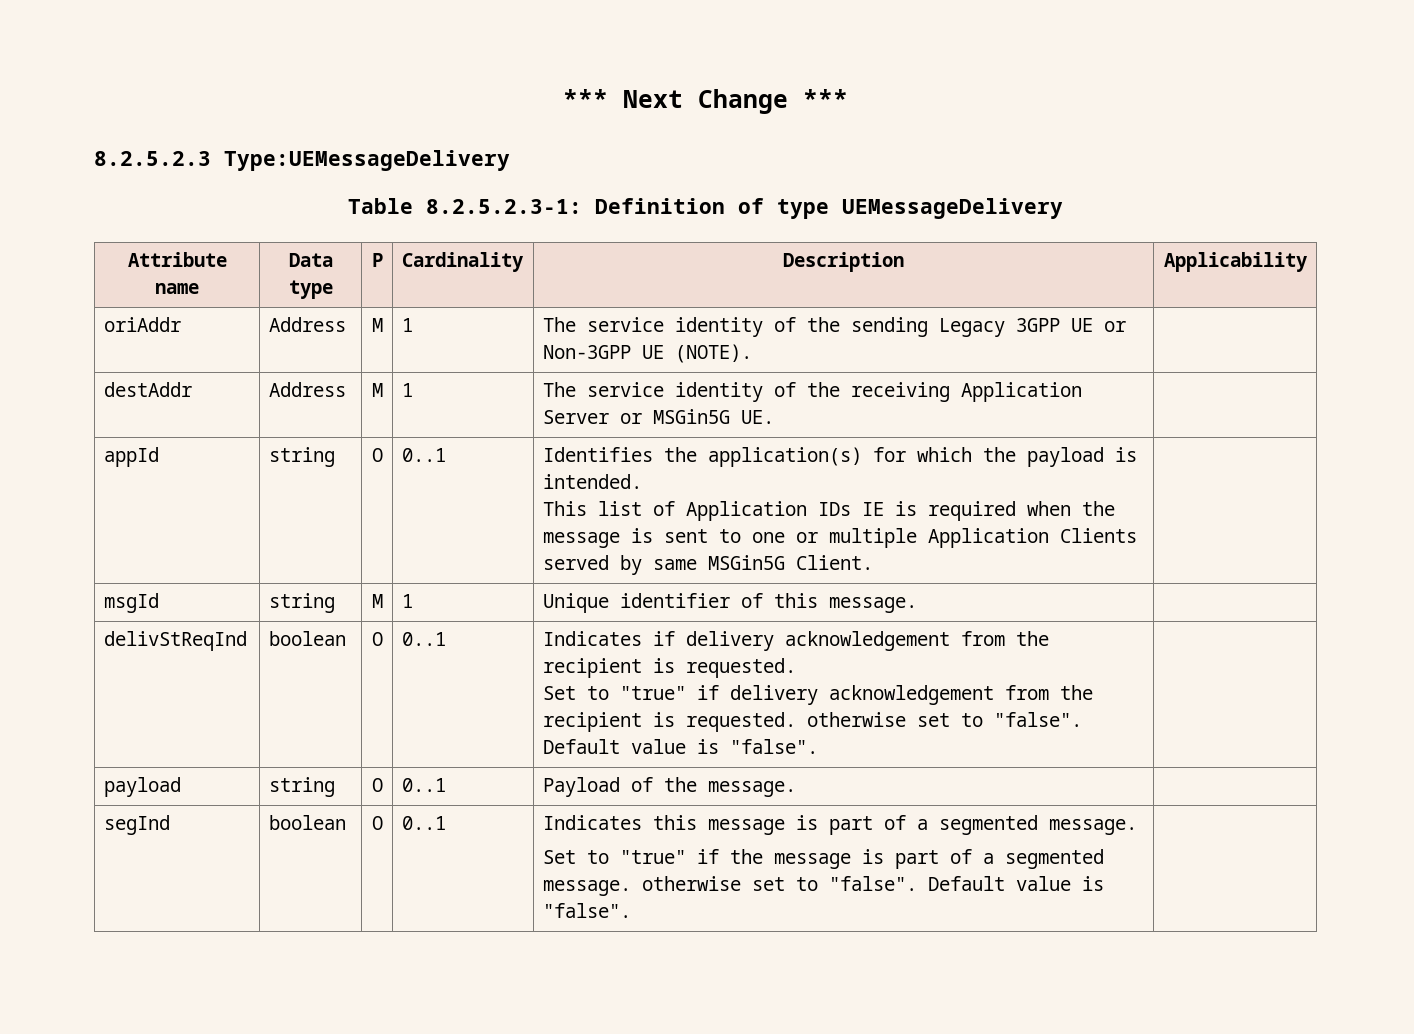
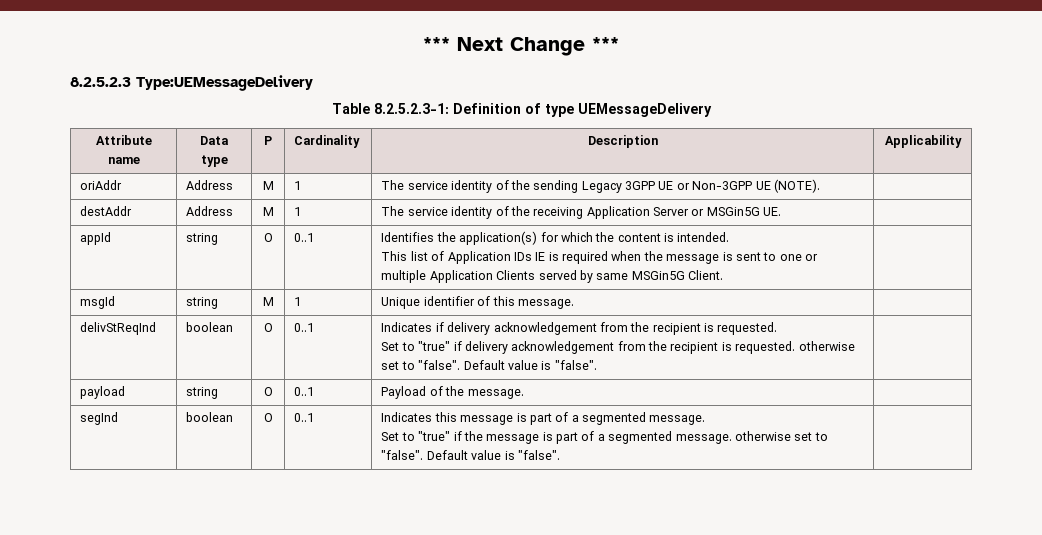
[1026,447,1104,467] payload -> [617,233,661,242] content

